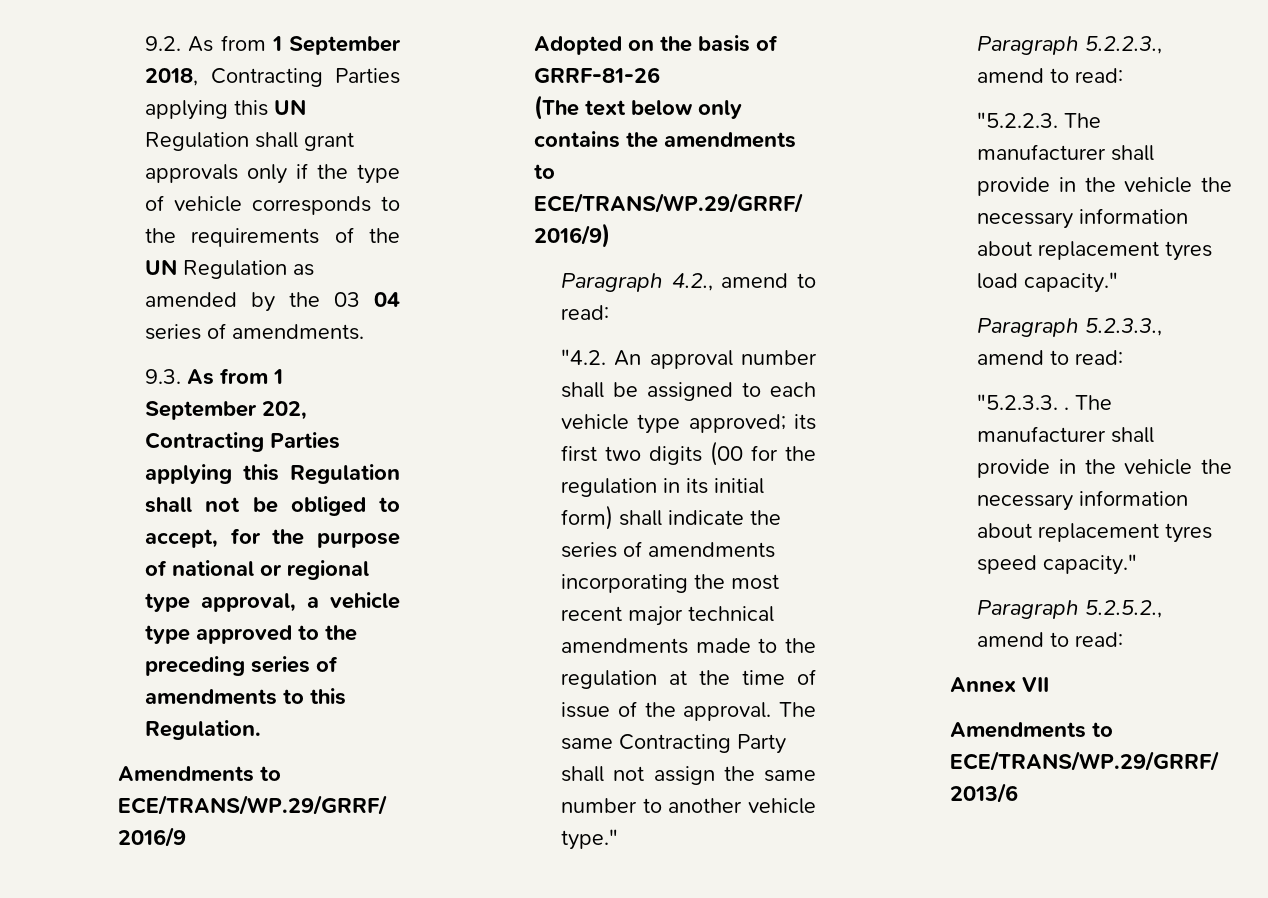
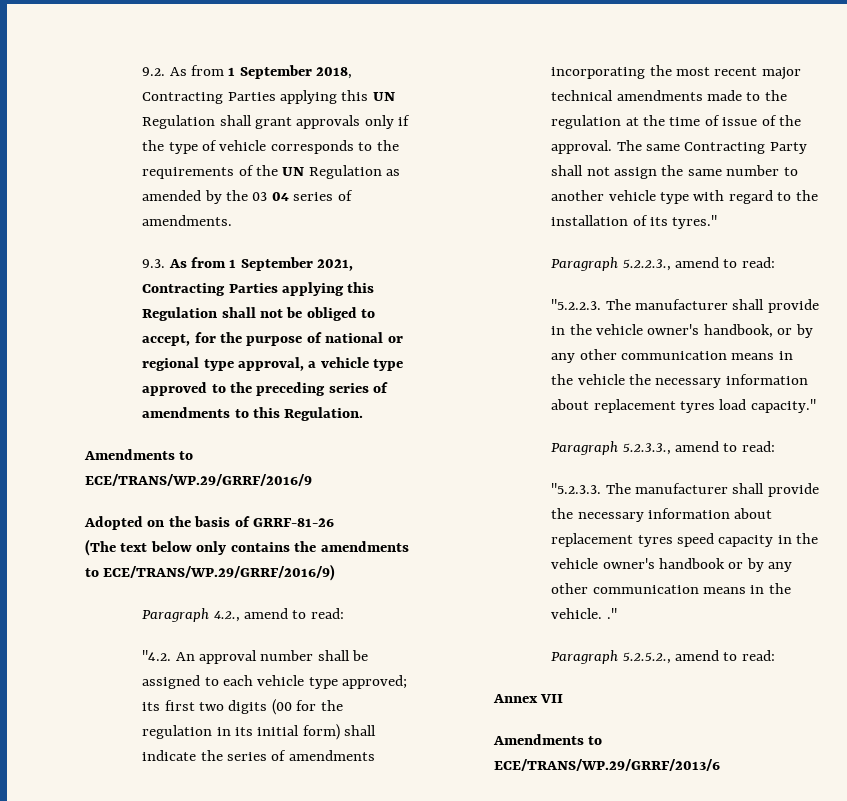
[262,401,308,420] 202, -> [317,259,354,271] 2021,
[561,829,619,850] type." -> [659,190,818,204] [551,215,718,229] type with regard to the installation of its tyres."
(1193, 185) none -> [647,324,813,338] [551,349,793,363] [551,374,625,385] owner's handbook, or by any other communication means in the vehicle
[1064,395,1113,410] [977,426,1155,443] [977,459,1193,478] . The manufacturer shall provide in the vehicle -> [605,483,819,497] The manufacturer shall provide
[1043,554,1138,575] capacity." -> [718,533,819,547] [551,558,793,572] [551,583,791,594] [551,608,617,619] capacity in the vehicle owner's handbook or by any other communication means in the vehicle. ."

